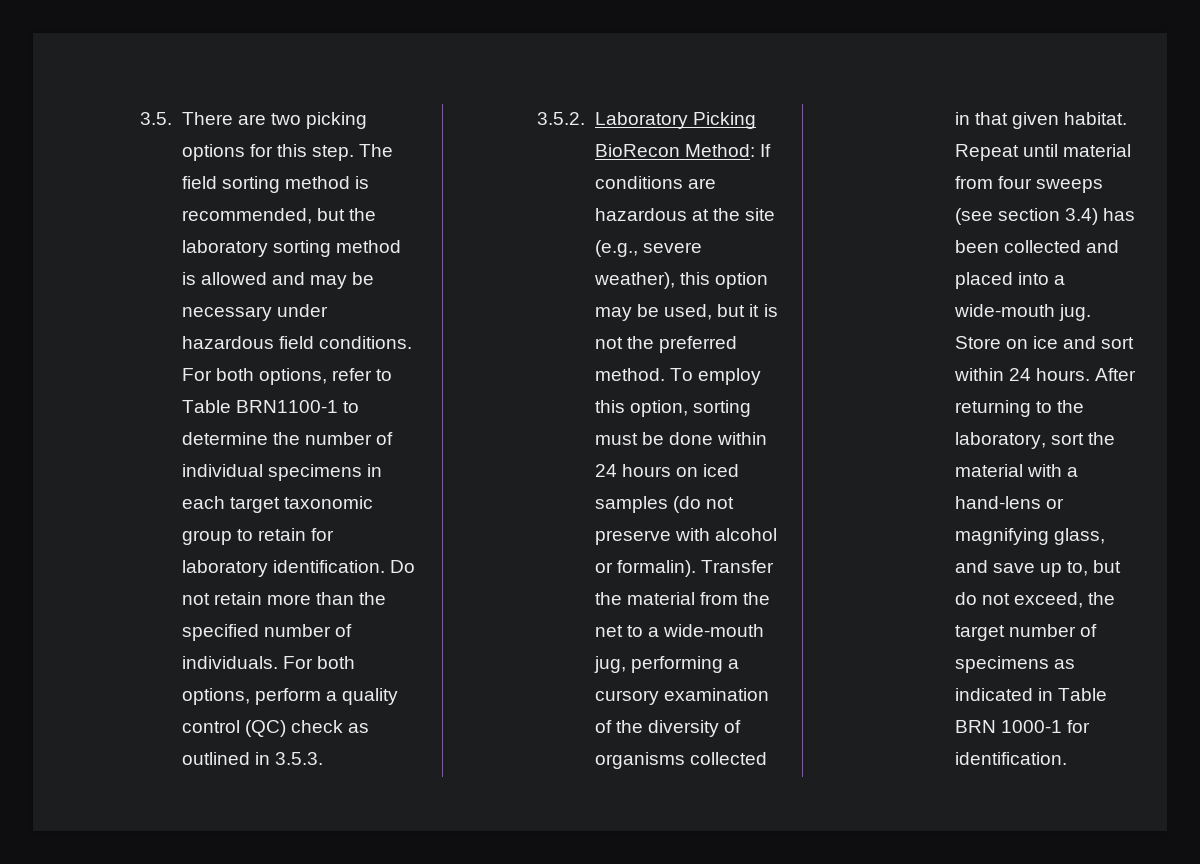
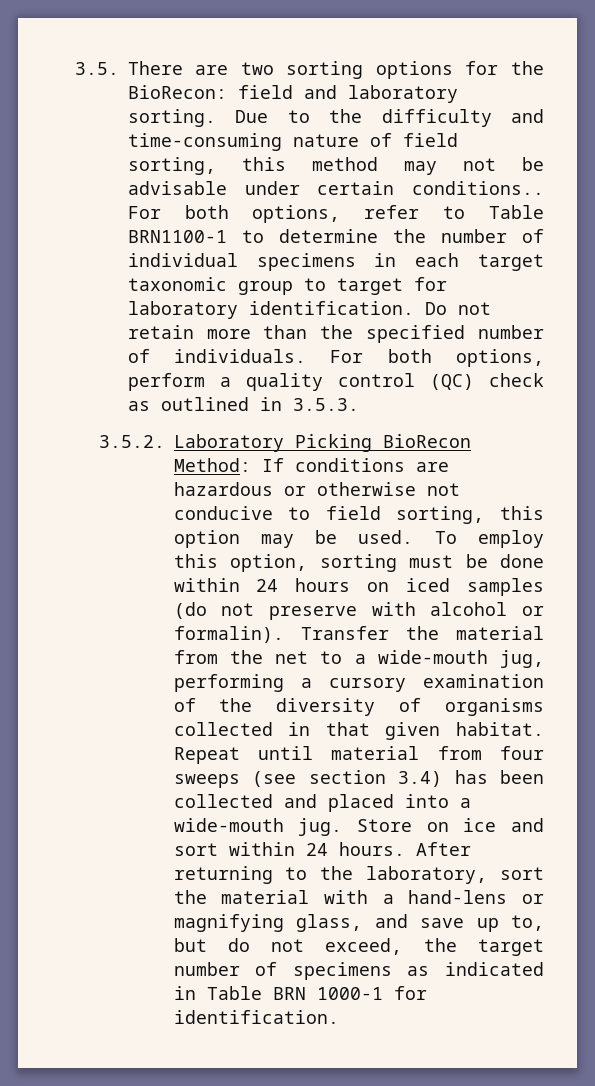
[306,112,368,129] picking -> [286,61,364,79] sorting
[276,144,394,161] [181,176,370,193] [181,208,376,224] [181,240,401,257] [181,272,375,289] [181,304,328,321] [181,336,412,349] this step. The field sorting method is recommended, but the laboratory sorting method is allowed and may be necessary under hazardous field conditions. -> [511,61,544,75] [127,85,458,103] [127,109,544,127] [127,133,458,151] [127,157,544,175] [127,181,544,195] the BioRecon: field and laboratory sorting. Due to the difficulty and time-consuming nature of field sorting, this method may not be advisable under certain conditions..
[257,528,306,541] retain -> [336,278,403,295] target
[691,208,776,221] [594,240,702,257] [593,272,769,289] [594,304,778,321] [594,336,738,353] [594,368,665,381] at the site (e.g., severe weather), this option may be used, but it is not the preferred method. -> [283,482,460,496] [173,506,544,524] [173,530,414,548] or otherwise not conducive to field sorting, this option may be used.

